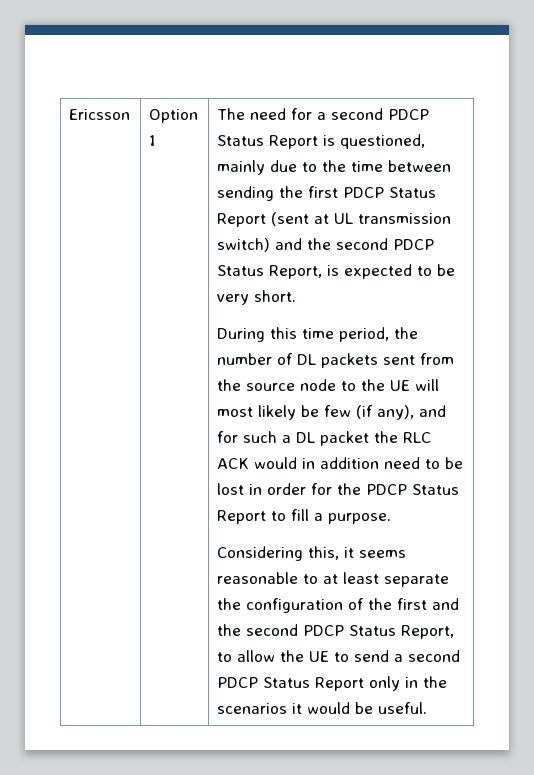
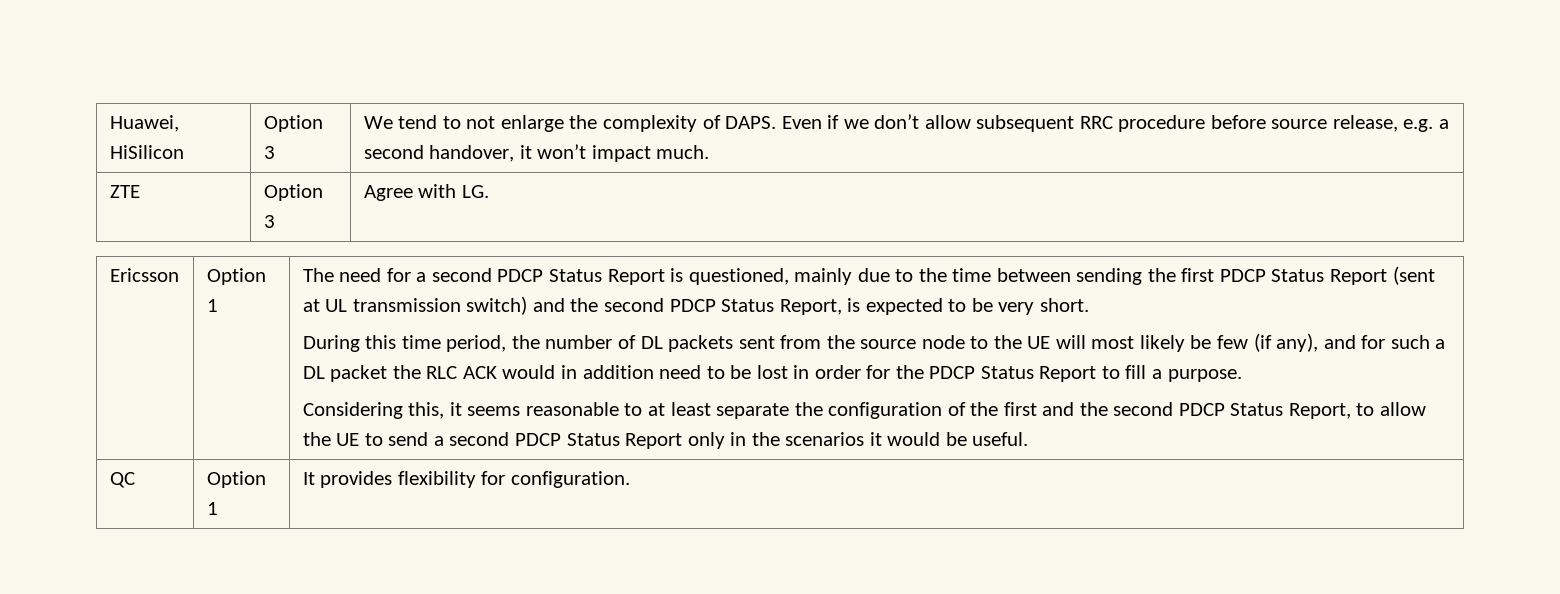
(69, 114) none -> [109,115,179,132] [109,145,184,159] [263,115,323,132] [263,146,275,159] [363,114,1449,132] [363,144,710,162] [109,185,140,198] [263,184,323,201] [263,215,275,228] [363,184,489,201] Huawei, HiSilicon | Option 3 | We tend to not enlarge the complexity of DAPS. Even if we don’t allow subsequent RRC procedure before source release, e.g. a second handover, it won’t impact much. // ZTE | Option 3 | Agree with LG. //
(428, 708) none -> [109,472,135,488] [206,471,266,488] [206,502,218,515] [302,471,630,488] // QC | Option 1 | It provides flexibility for configuration.

